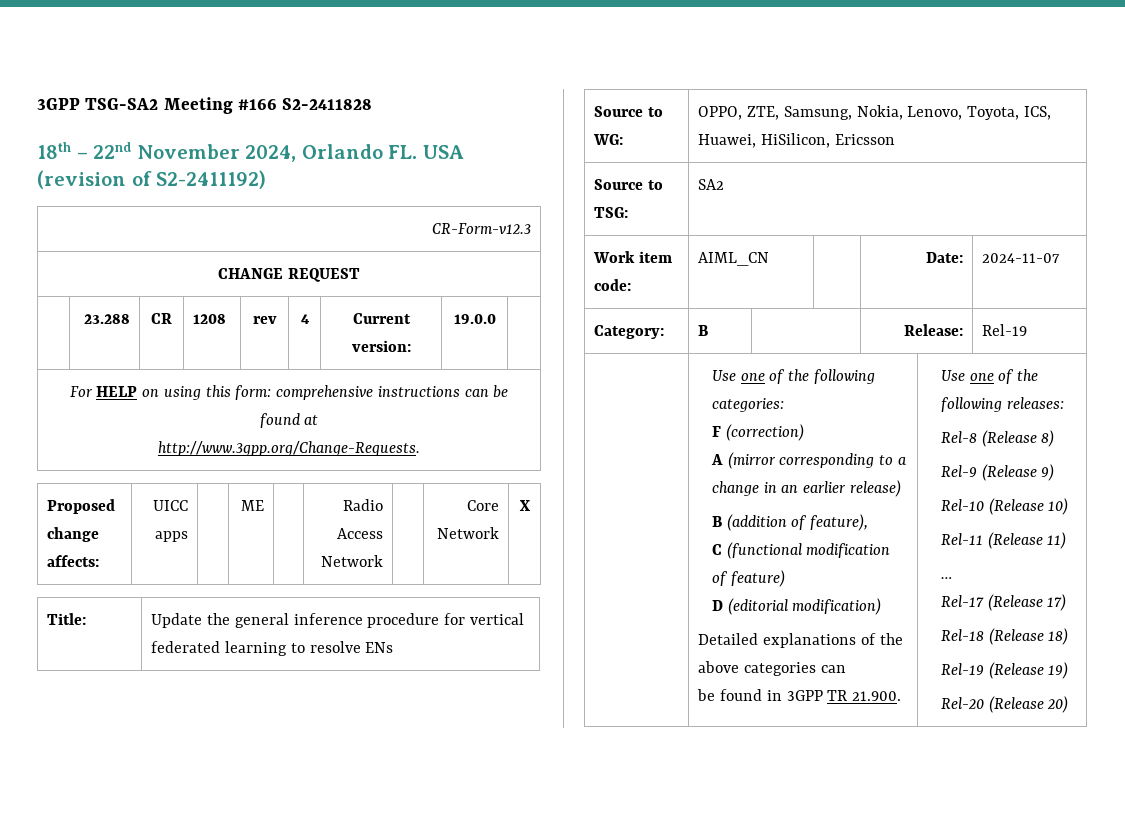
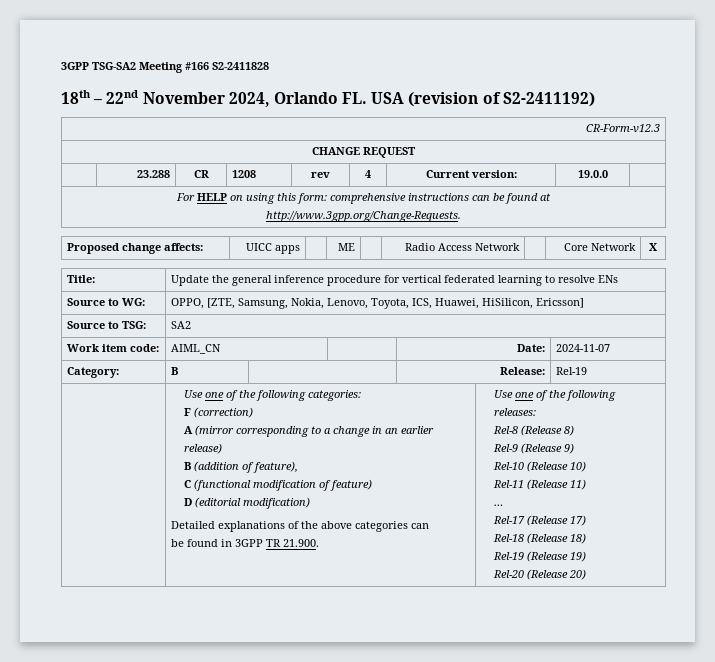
[747,106,780,120] ZTE, -> [207,298,236,309] [ZTE,
[834,134,895,145] Ericsson -> [536,298,585,308] Ericsson]

